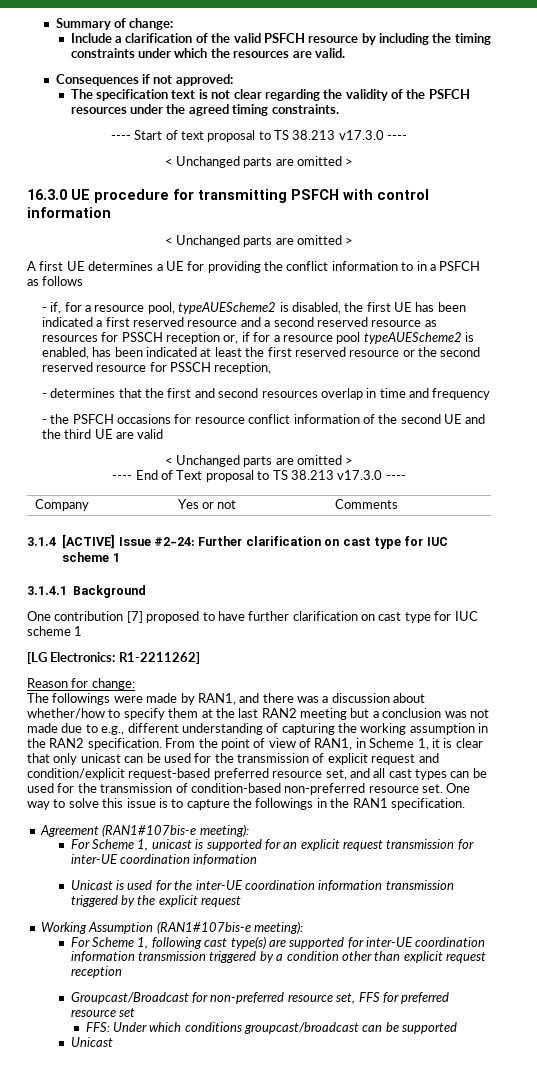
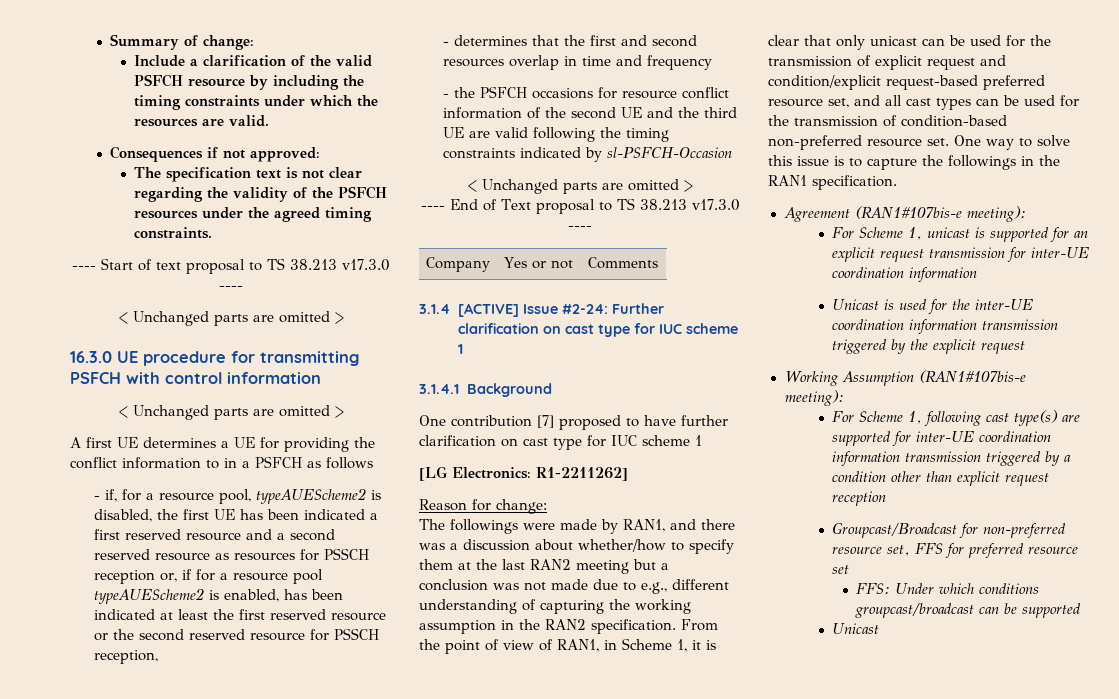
(164, 434) none -> [532,127,669,142] [442,147,732,162] following the timing constraints indicated by sl-PSFCH-Occasion

